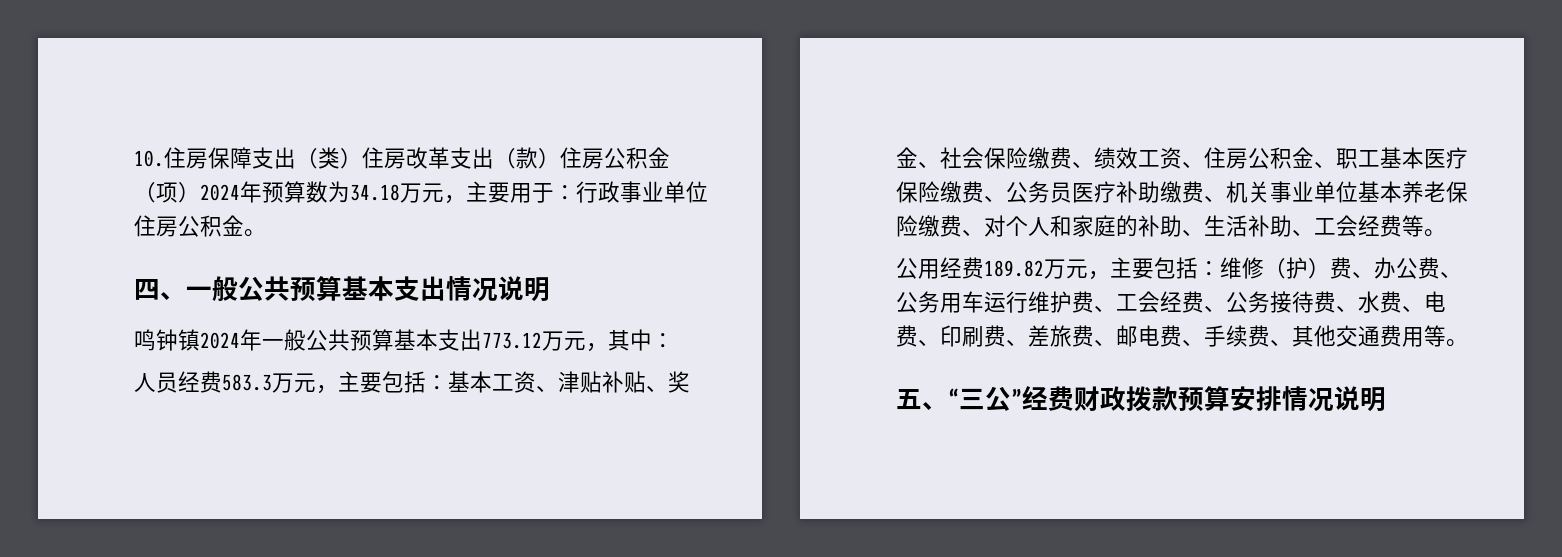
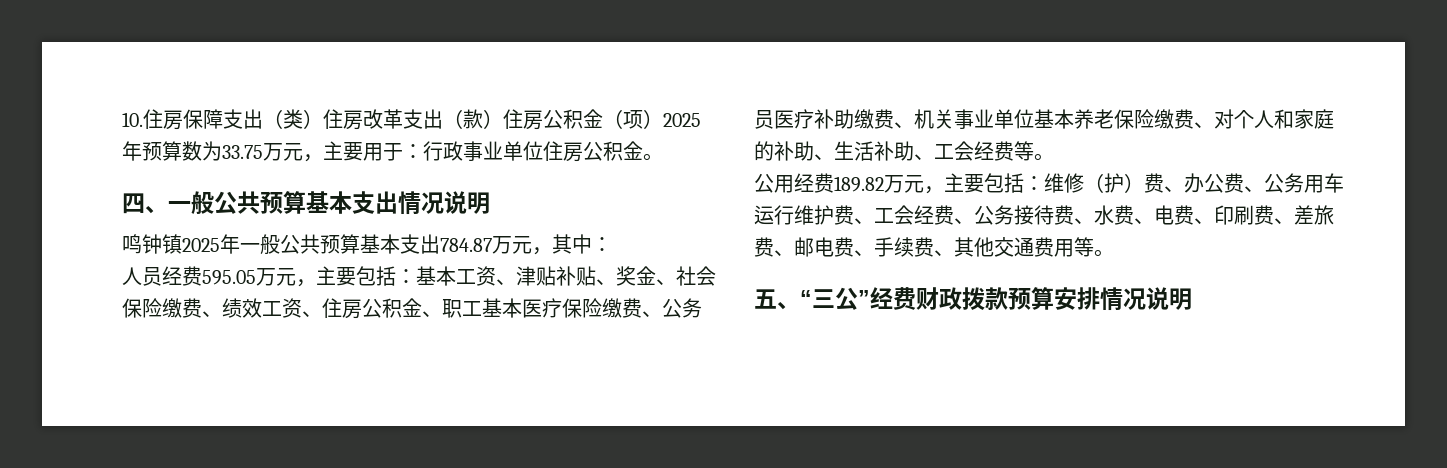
[200,184,240,201] 2024 -> [663,113,701,127] 2025
[350,184,400,201] 34.18 -> [222,145,263,159] 33.75
[200,332,240,349] 2024 -> [182,238,220,252] 2025
[482,332,542,349] 773.12 -> [440,238,492,252] 784.87
[222,374,272,391] 583.3 -> [202,270,256,285] 595.05

